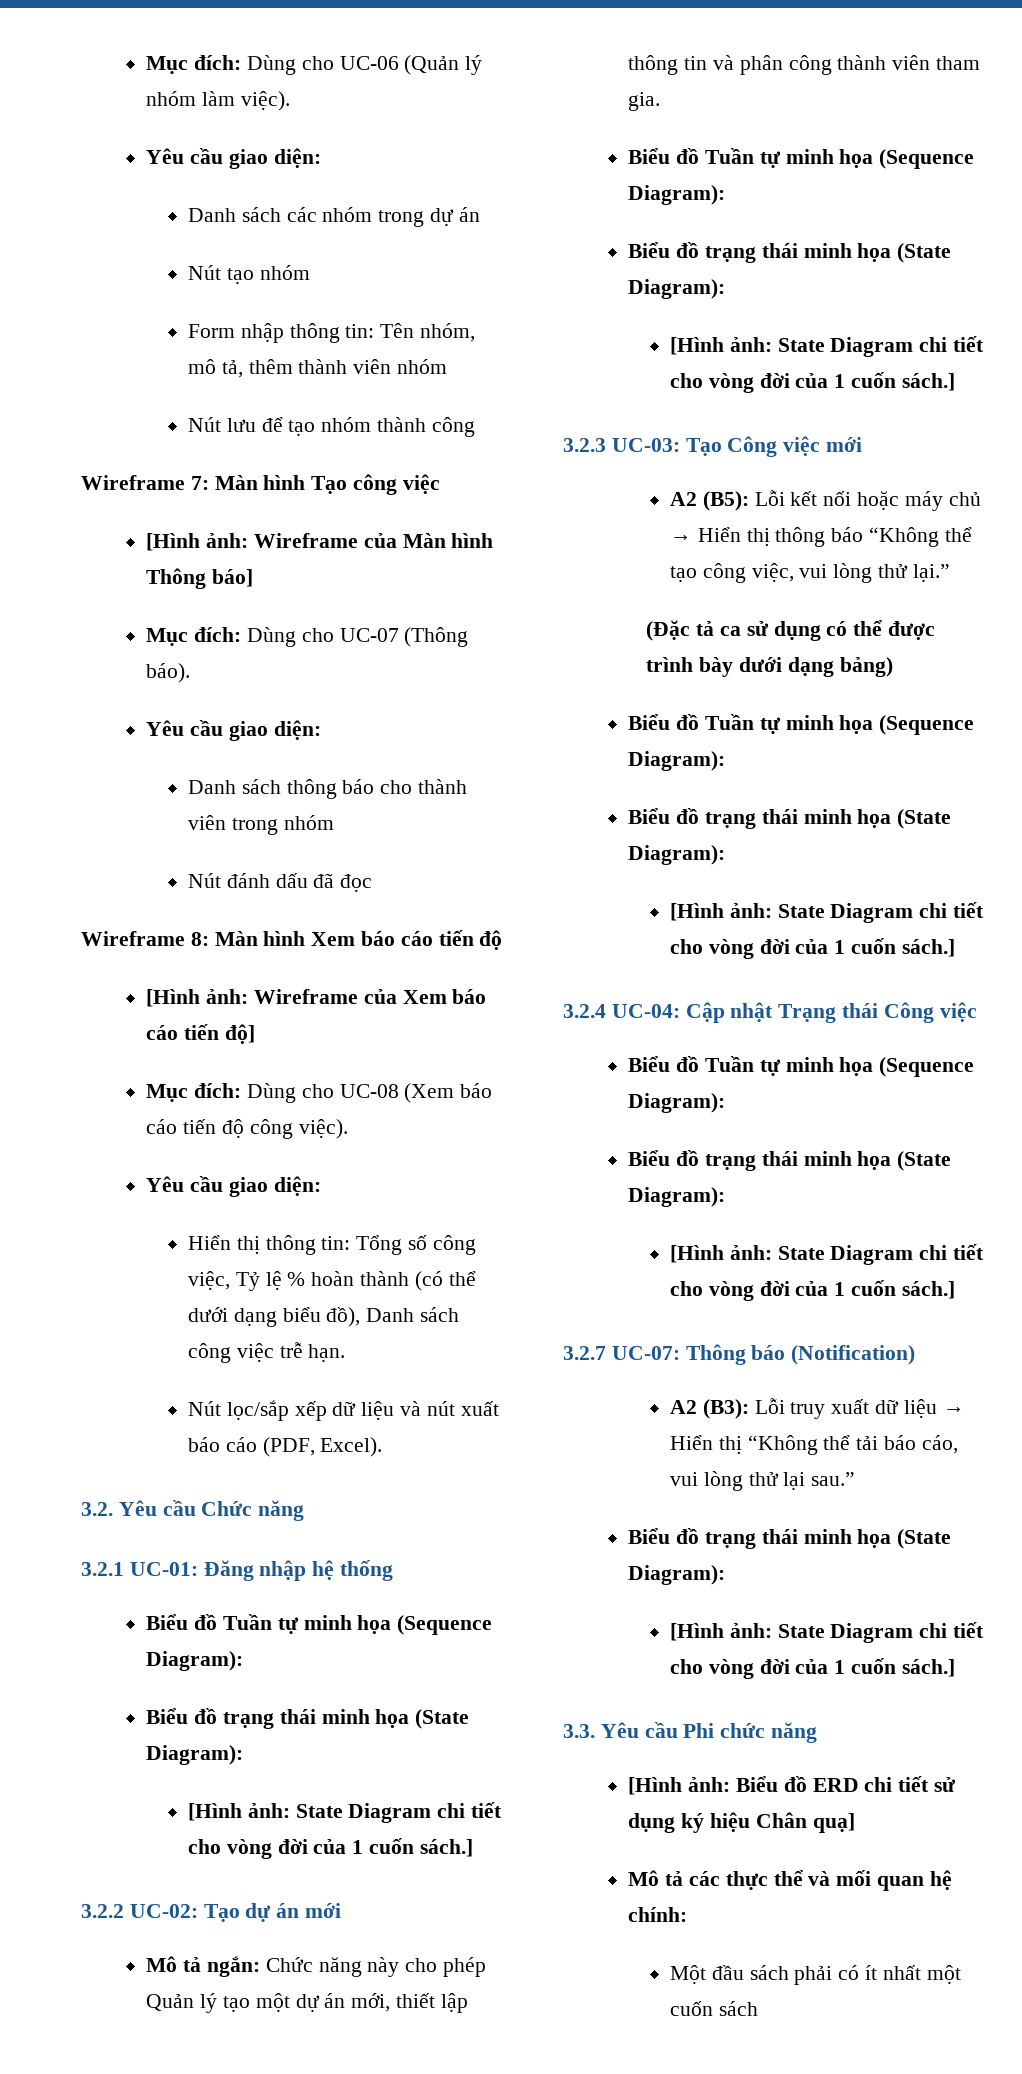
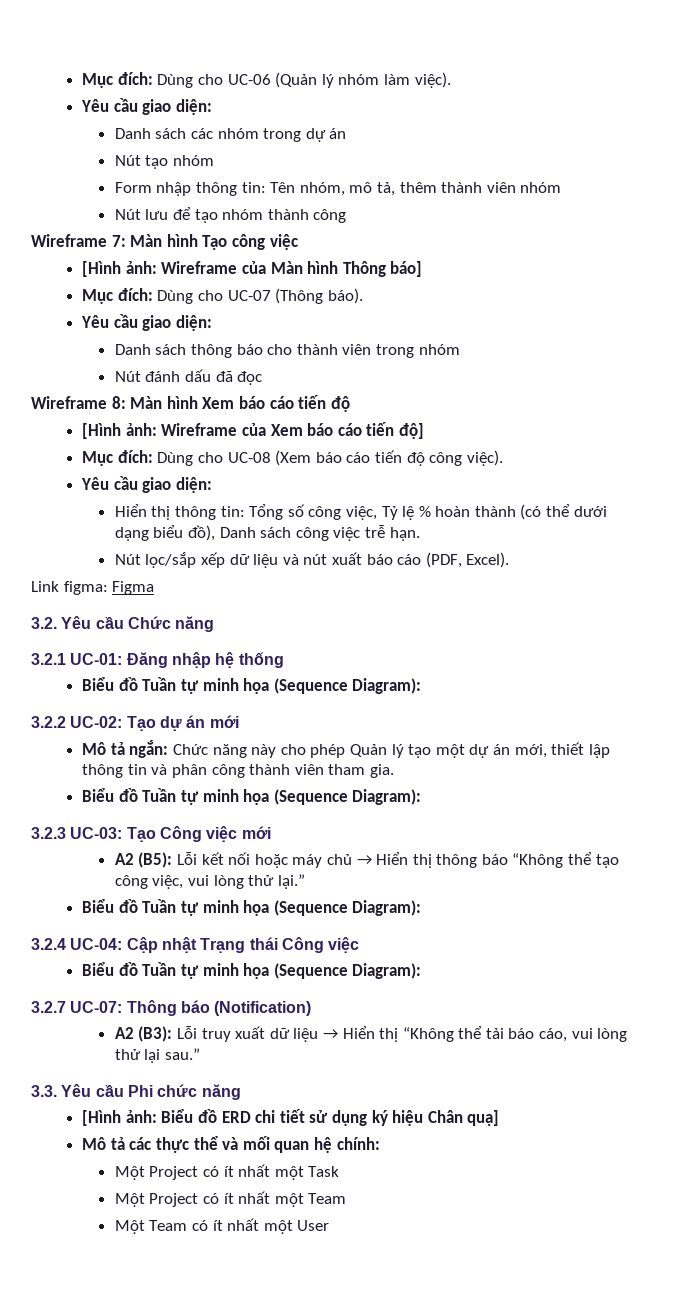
(383, 1447) none -> [31,581,155,595] // Link figma: Figma
[146,1708,470,1729] [146,1745,244,1765] [188,1802,503,1823] [188,1838,473,1859] // Biểu đồ trạng thái minh họa (State Diagram): // [Hình ảnh: State Diagram chi tiết cho vòng đời của 1 cuốn sách.] -> (422, 686) none
[628,242,952,263] [628,279,726,299] [670,336,985,357] [670,372,955,393] // Biểu đồ trạng thái minh họa (State Diagram): // [Hình ảnh: State Diagram chi tiết cho vòng đời của 1 cuốn sách.] -> (422, 797) none
[646,620,936,641] [646,657,893,677] [628,714,975,735] [628,751,726,771] [628,808,952,829] [628,845,726,865] [670,902,985,923] [670,938,955,959] // (Đặc tả ca sử dụng có thể được trình bày dưới dạng bảng) // Biểu đồ Tuần tự minh họa (Sequence Diagram): // Biểu đồ trạng thái minh họa (State Diagram): // [Hình ảnh: State Diagram chi tiết cho vòng đời của 1 cuốn sách.] -> [82,899,422,916] // Biểu đồ Tuần tự minh họa (Sequence Diagram):
[628,1150,952,1171] [628,1187,726,1207] [670,1244,985,1265] [670,1280,955,1301] // Biểu đồ trạng thái minh họa (State Diagram): // [Hình ảnh: State Diagram chi tiết cho vòng đời của 1 cuốn sách.] -> (422, 971) none
[628,1528,952,1549] [628,1565,726,1585] [670,1622,985,1643] [670,1658,955,1679] // Biểu đồ trạng thái minh họa (State Diagram): // [Hình ảnh: State Diagram chi tiết cho vòng đời của 1 cuốn sách.] -> (200, 1054) none
[711,1965,961,1985] [670,2001,758,2016] đầu sách phải có ít nhất một cuốn sách -> [149,1164,340,1180] [114,1191,347,1207] [114,1218,330,1234] Project có ít nhất một Task // Một Project có ít nhất một Team // Một Team có ít nhất một User

